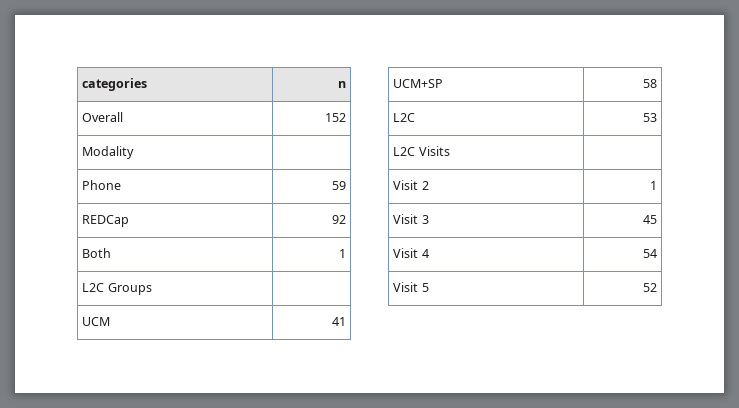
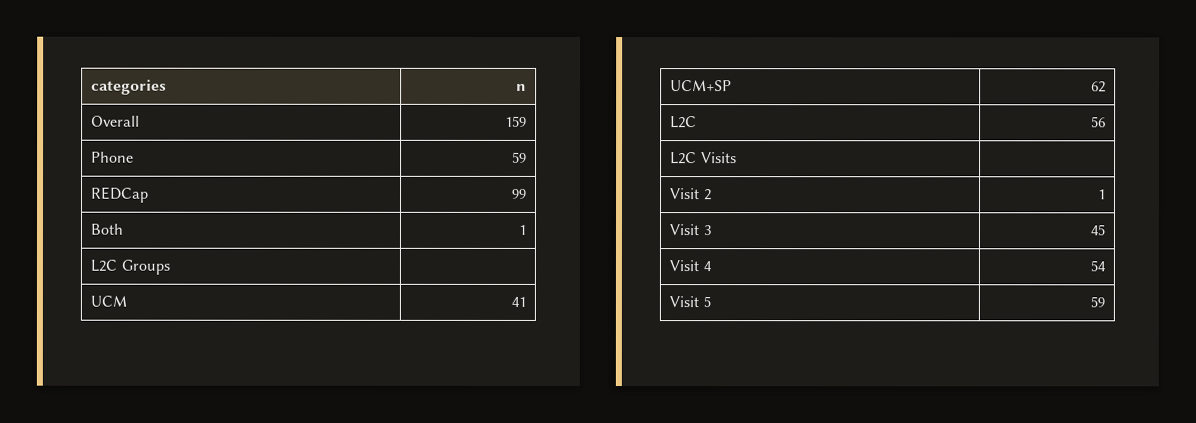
[324,113,346,122] [82,146,135,159] 152 // Modality | -> [504,115,527,127] 159
[331,215,346,224] 92 -> [511,188,527,199] 99
[642,79,657,88] 58 -> [1090,81,1106,93] 62
[642,113,657,122] 53 -> [1090,116,1106,128] 56
[642,283,657,292] 52 -> [1089,296,1105,308] 59

